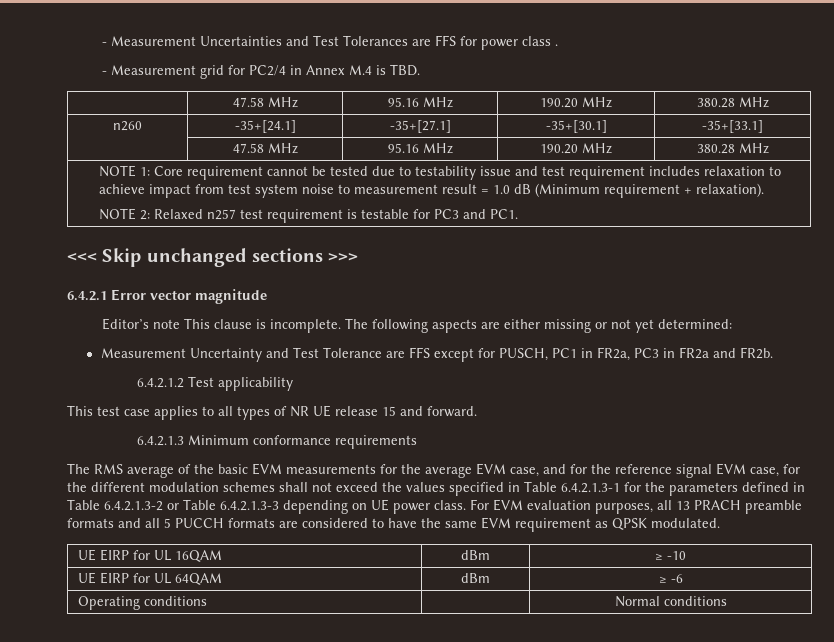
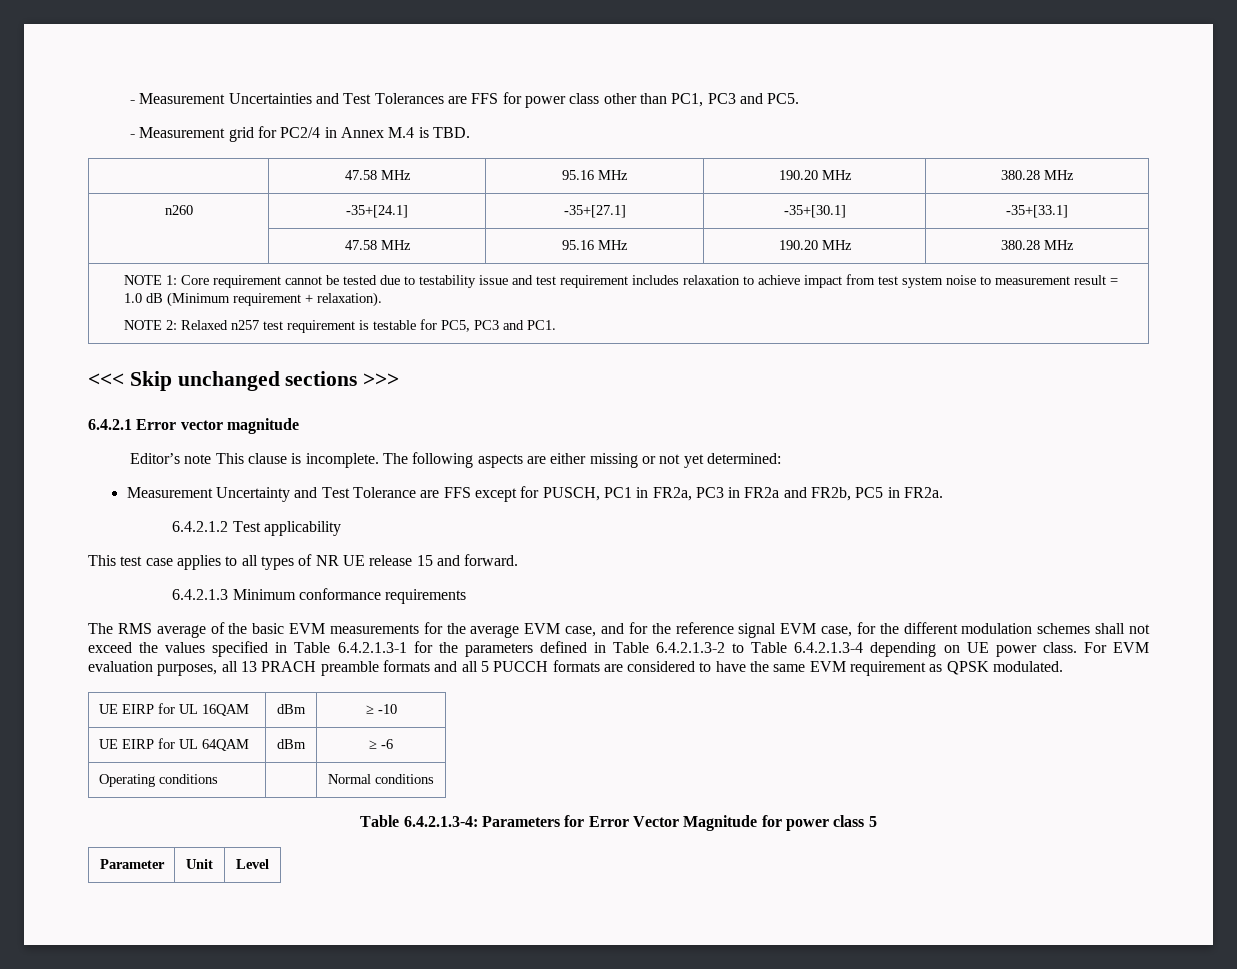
[555,44,559,46] . -> [603,93,800,107] other than PC1, PC3 and PC5.
(430, 214) none -> [441,320,471,332] PC5,
[739,347,773,359] FR2b. -> [811,487,944,501] FR2b, PC5 in FR2a.
[167,499,279,511] or Table 6.4.2.1.3-3 -> [732,642,864,653] to Table 6.4.2.1.3-4
(727, 601) none -> [360,815,877,831] [99,859,165,869] [186,859,213,869] [236,859,269,869] // Table 6.4.2.1.3-4: Parameters for Error Vector Magnitude for power class 5 // Parameter | Unit | Level

